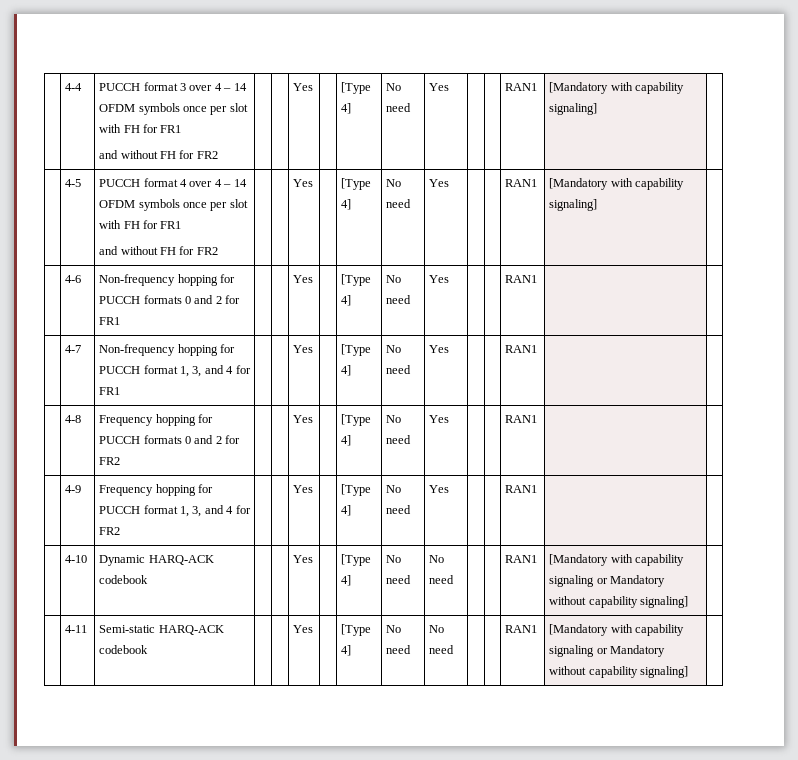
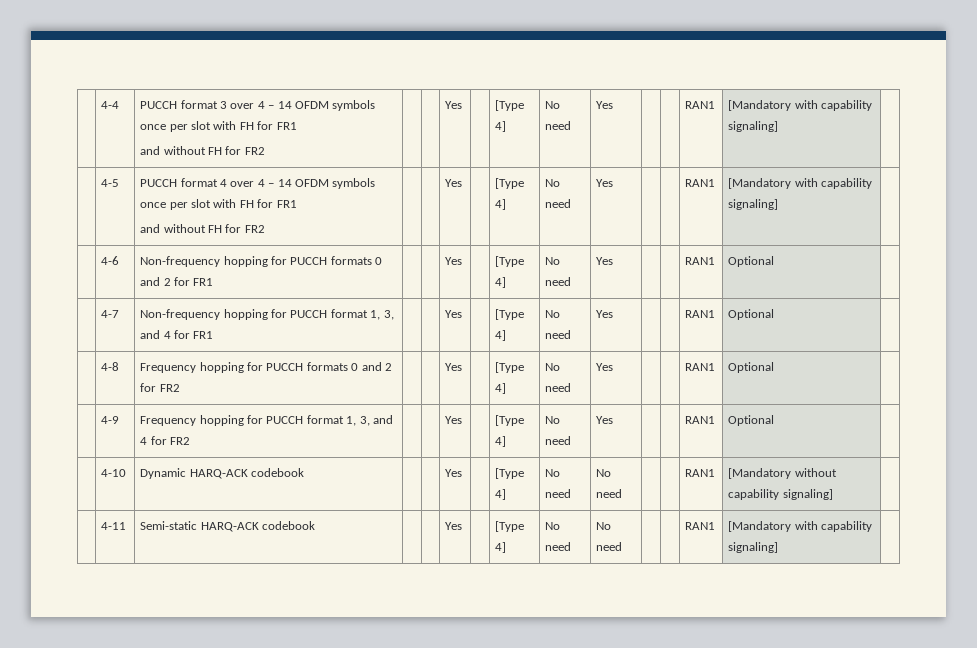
(538, 279) none -> [728,256,775,267] Optional
(538, 349) none -> [728,309,775,320] Optional
(538, 419) none -> [728,362,775,373] Optional
(538, 489) none -> [728,415,775,426] Optional
[610,554,685,566] [549,575,666,587] with capability signaling or Mandatory -> (792, 473) none
[549,645,666,657] [549,666,638,678] signaling or Mandatory without capability -> (873, 526) none

